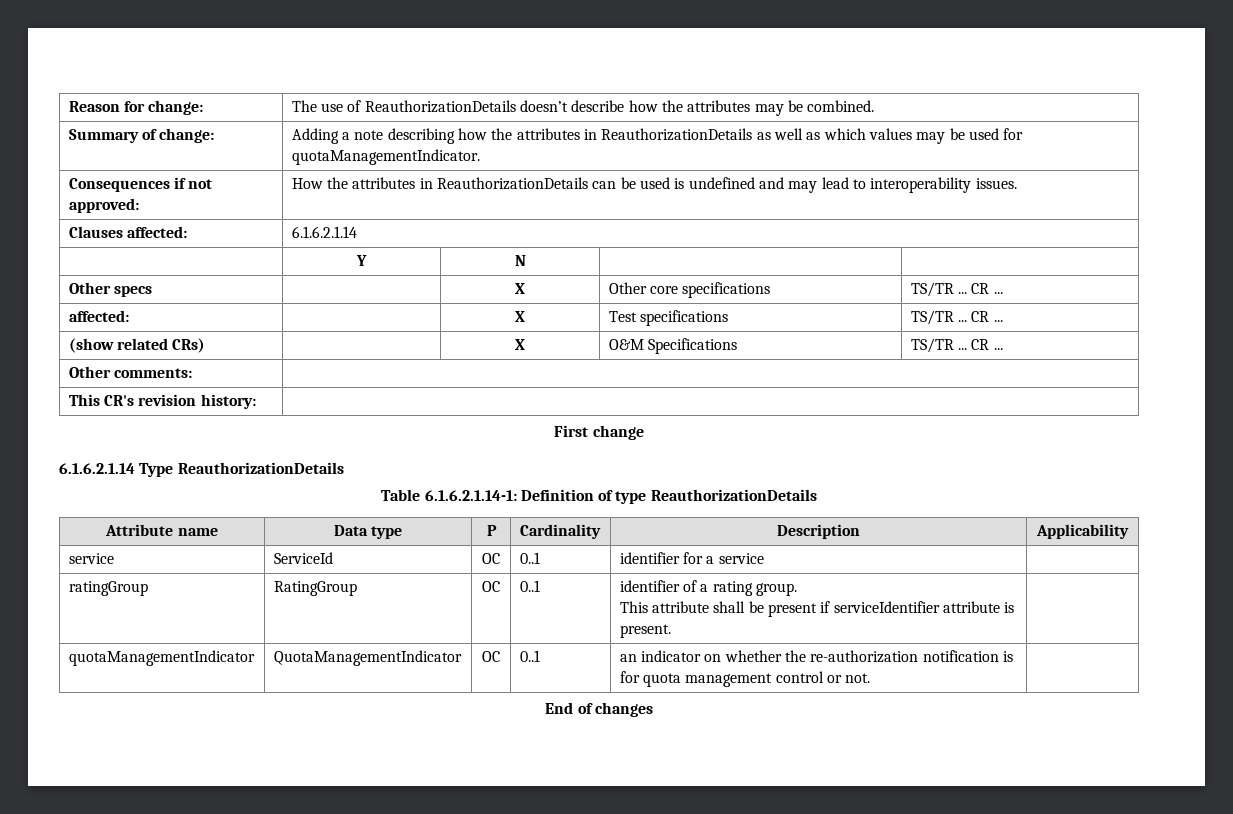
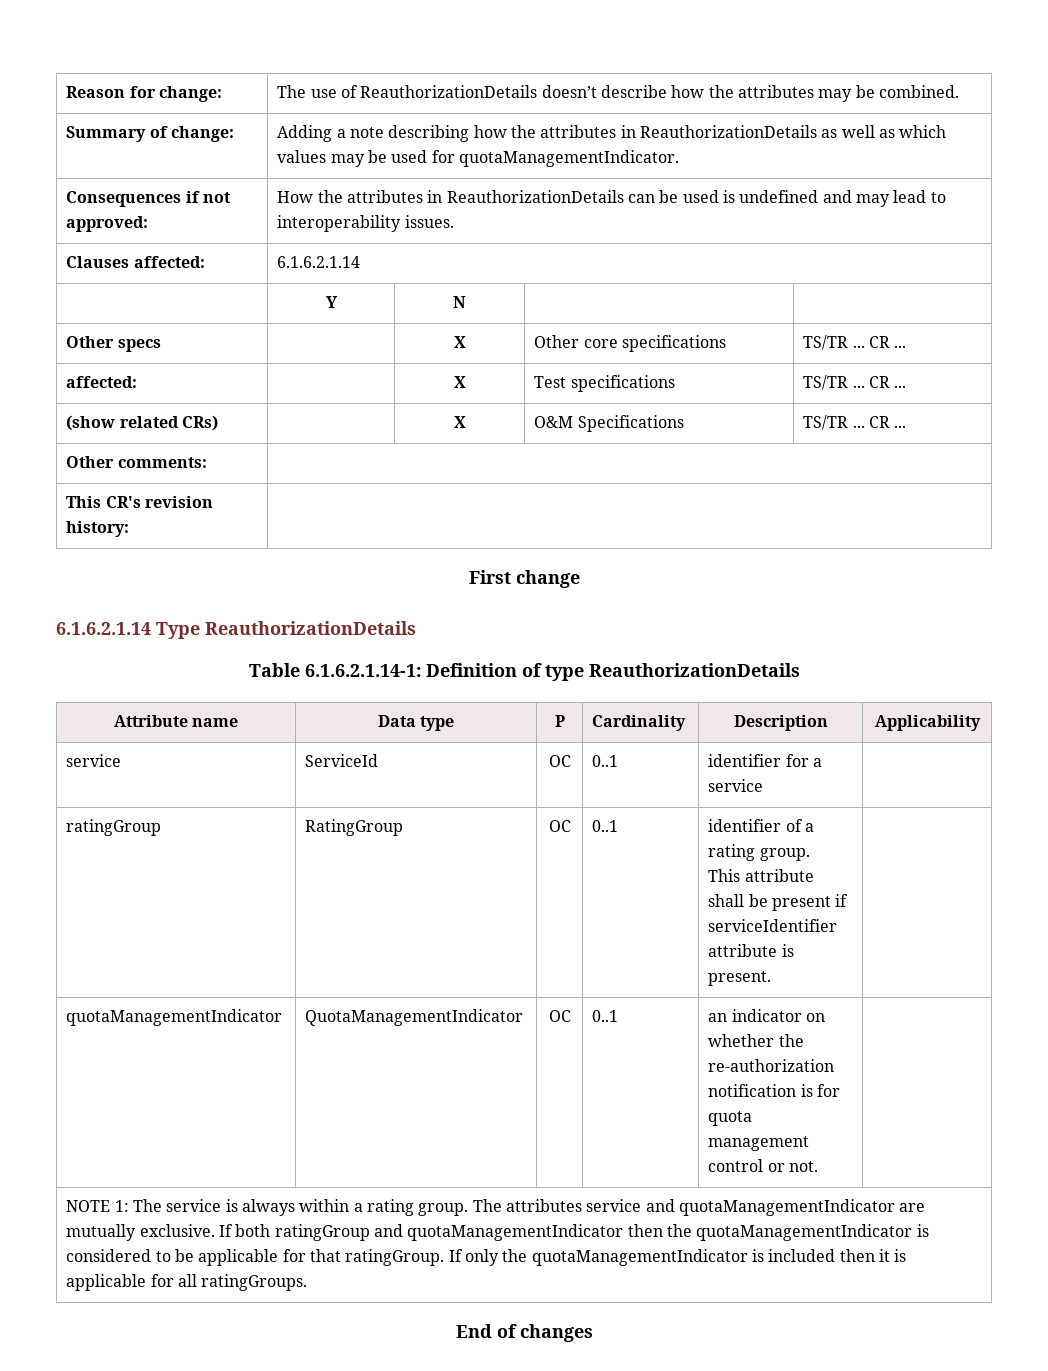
(871, 678) none -> [66,1199,926,1216] [66,1224,929,1241] [66,1249,907,1266] [66,1274,308,1291] // NOTE 1: The service is always within a rating group. The attributes service and quotaManagementIndicator are mutually exclusive. If both ratingGroup and quotaManagementIndicator then the quotaManagementIndicator is considered to be applicable for that ratingGroup. If only the quotaManagementIndicator is included then it is applicable for all ratingGroups.

